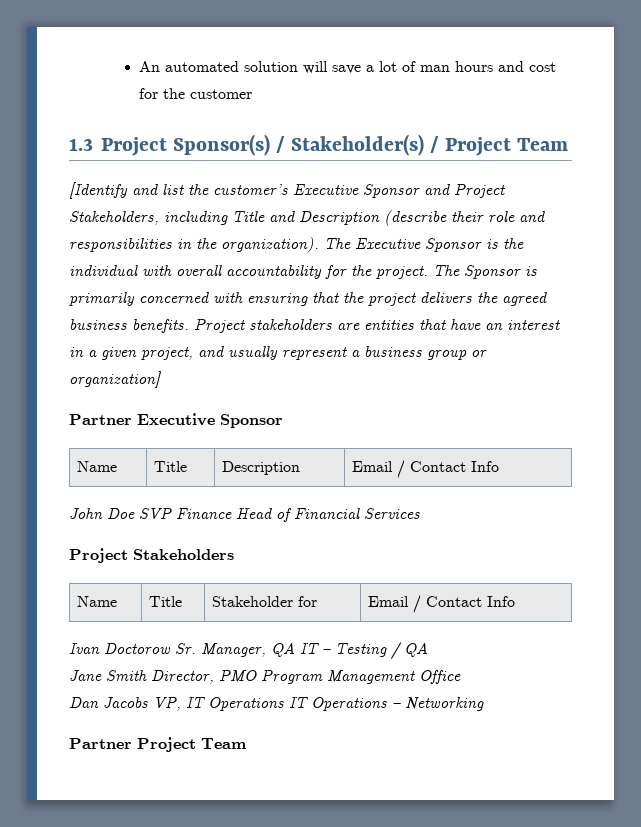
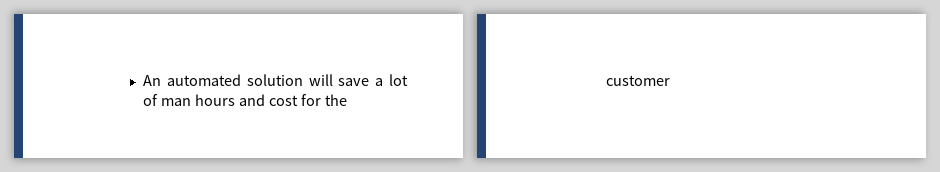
[69,134,569,156] [69,182,505,199] [69,210,545,226] [69,237,524,253] [69,265,537,279] [69,292,547,306] [69,318,560,333] [69,346,487,360] [69,371,161,388] [69,413,283,428] [76,461,117,472] [153,461,187,472] [221,461,300,475] [351,460,499,478] [69,507,420,522] [69,548,234,563] [76,596,117,607] [148,596,182,607] [211,596,317,607] [367,595,515,613] [69,642,428,660] [69,669,461,684] [69,696,484,711] [69,737,246,752] // 1.3 Project Sponsor(s) / Stakeholder(s) / Project Team // [Identify and list the customer’s Executive Sponsor and Project Stakeholders, including Title and Description (describe their role and responsibilities in the organization). The Executive Sponsor is the individual with overall accountability for the project. The Sponsor is primarily concerned with ensuring that the project delivers the agreed business benefits. Project stakeholders are entities that have an interest in a given project, and usually represent a business group or organization] // Partner Executive Sponsor // Name | Title | Description | Email / Contact Info // John Doe SVP Finance Head of Financial Services // Project Stakeholders // Name | Title | Stakeholder for | Email / Contact Info // Ivan Doctorow Sr. Manager, QA IT – Testing / QA // Jane Smith Director, PMO Program Management Office // Dan Jacobs VP, IT Operations IT Operations – Networking // Partner Project Team -> (671, 80) none

